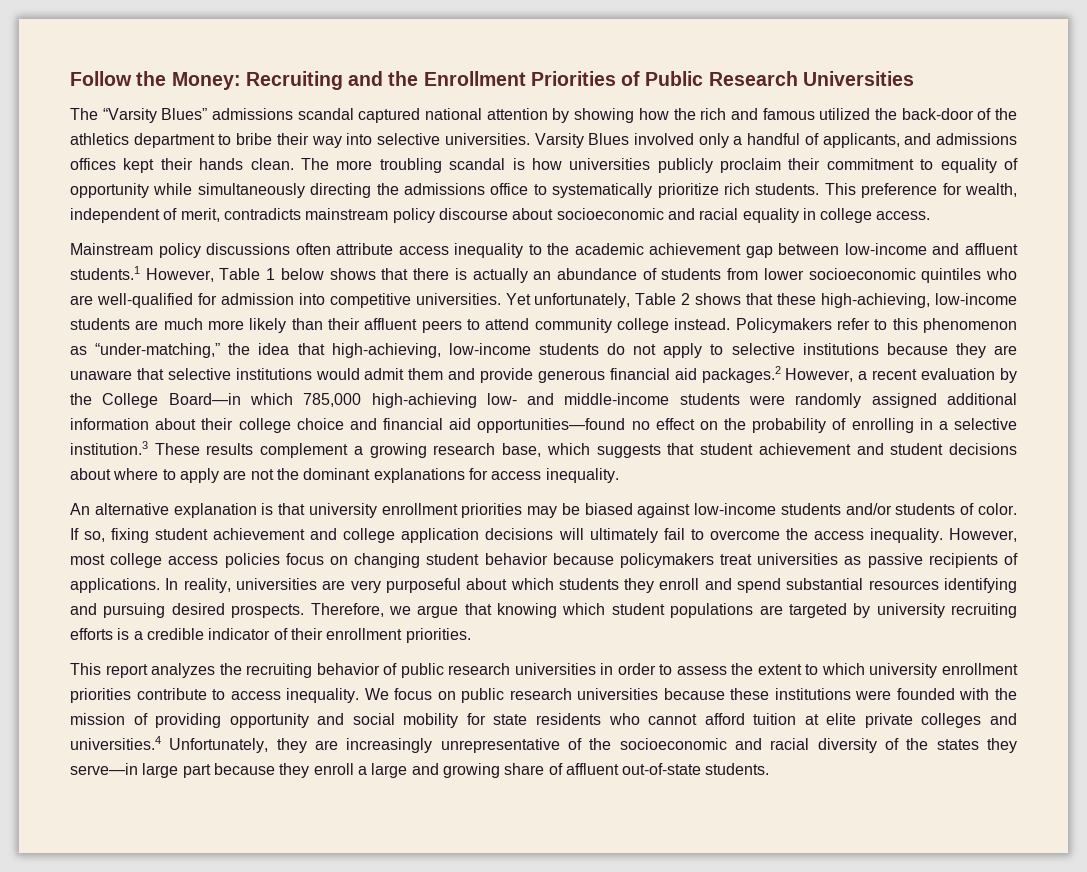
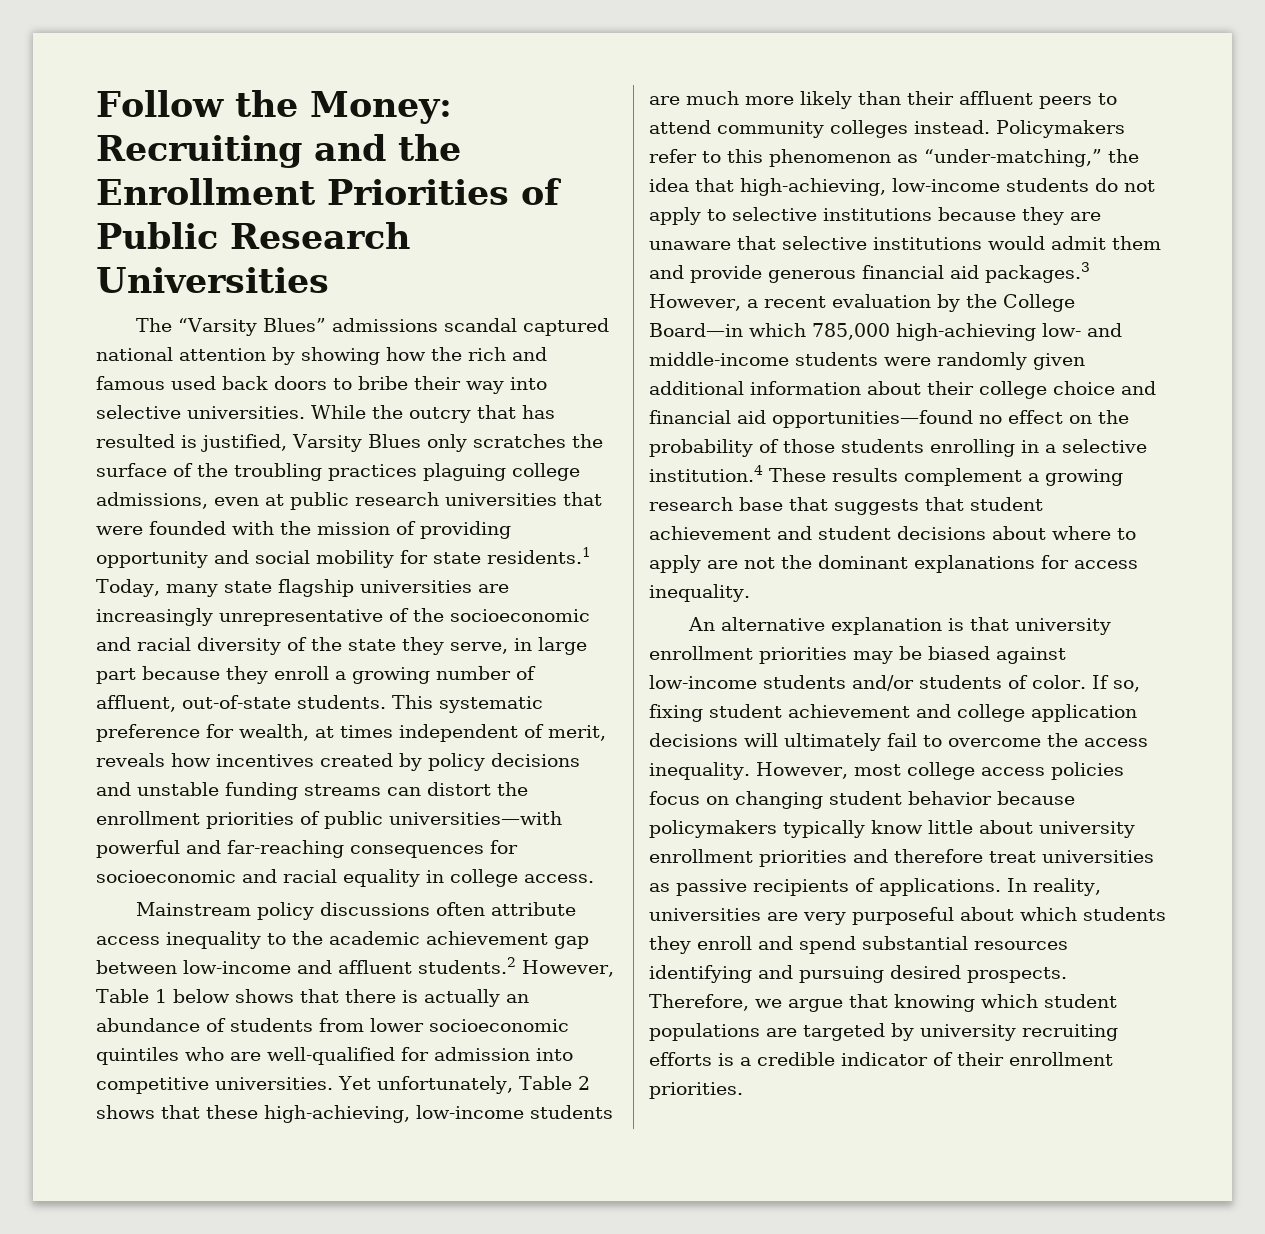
[819,108,1018,120] [70,133,215,148] utilized the back-door of the athletics department -> [171,376,327,390] used back doors
[534,133,1017,148] [70,158,1019,173] [70,183,750,198] Varsity Blues involved only a handful of applicants, and admissions offices kept their hands clean. The more troubling scandal is how universities publicly proclaim their commitment to equality of opportunity while simultaneously directing the admissions office to systematically prioritize rich -> [311,405,555,423] [96,434,603,452] [96,463,580,481] [96,492,602,510] [96,521,511,539] [96,547,591,568] [96,579,509,597] [96,608,590,626] [96,637,587,655] [96,666,536,684] [96,695,291,712] While the outcry that has resulted is justified, Varsity Blues only scratches the surface of the troubling practices plaguing college admissions, even at public research universities that were founded with the mission of providing opportunity and social mobility for state residents.1 Today, many state flagship universities are increasingly unrepresentative of the socioeconomic and racial diversity of the state they serve, in large part because they enroll a growing number of affluent, out-of-state
(856, 189) none -> [438,696,543,713] systematic
(1017, 190) none -> [315,725,393,738] at times
[223,208,554,223] contradicts mainstream policy discourse about -> [96,753,580,771] [96,782,528,800] [96,811,562,829] [96,840,518,858] reveals how incentives created by policy decisions and unstable funding streams can distort the enrollment priorities of public universities—with powerful and far-reaching consequences for
[70,266,140,280] students.1 -> [418,957,516,974] students.2
[616,318,669,333] college -> [830,120,908,138] colleges
[701,366,781,383] packages.2 -> [985,262,1090,283] packages.3
[871,393,937,408] assigned -> [1033,353,1085,370] given
(847, 424) none -> [783,439,924,453] those students
[70,441,148,455] institution.3 -> [649,465,763,482] institution.4
[502,443,590,457] base, which -> [739,497,828,511] base that
(714, 560) none -> [783,820,1135,838] [649,849,983,867] typically know little about university enrollment priorities and therefore
[70,663,1018,678] [70,688,1017,703] [70,713,1017,728] [70,736,1018,753] [70,763,770,778] // This report analyzes the recruiting behavior of public research universities in order to assess the extent to which university enrollment priorities contribute to access inequality. We focus on public research universities because these institutions were founded with the mission of providing opportunity and social mobility for state residents who cannot afford tuition at elite private colleges and universities.4 Unfortunately, they are increasingly unrepresentative of the socioeconomic and racial diversity of the states they serve—in large part because they enroll a large and growing share of affluent out-of-state students. -> (743, 1090) none

